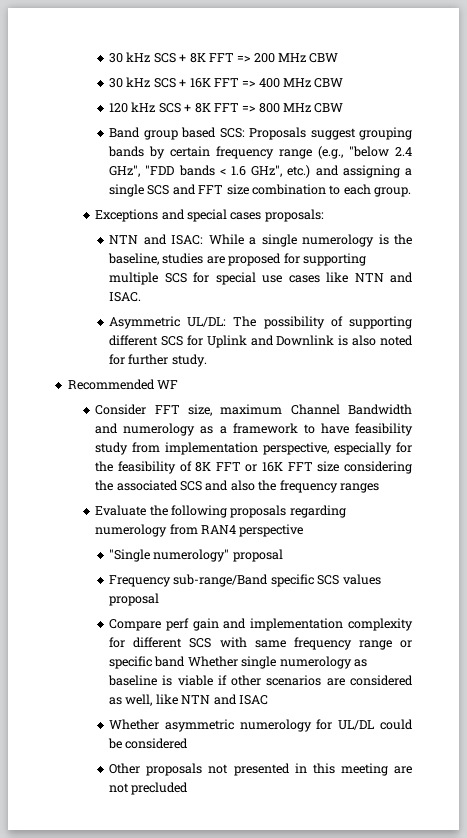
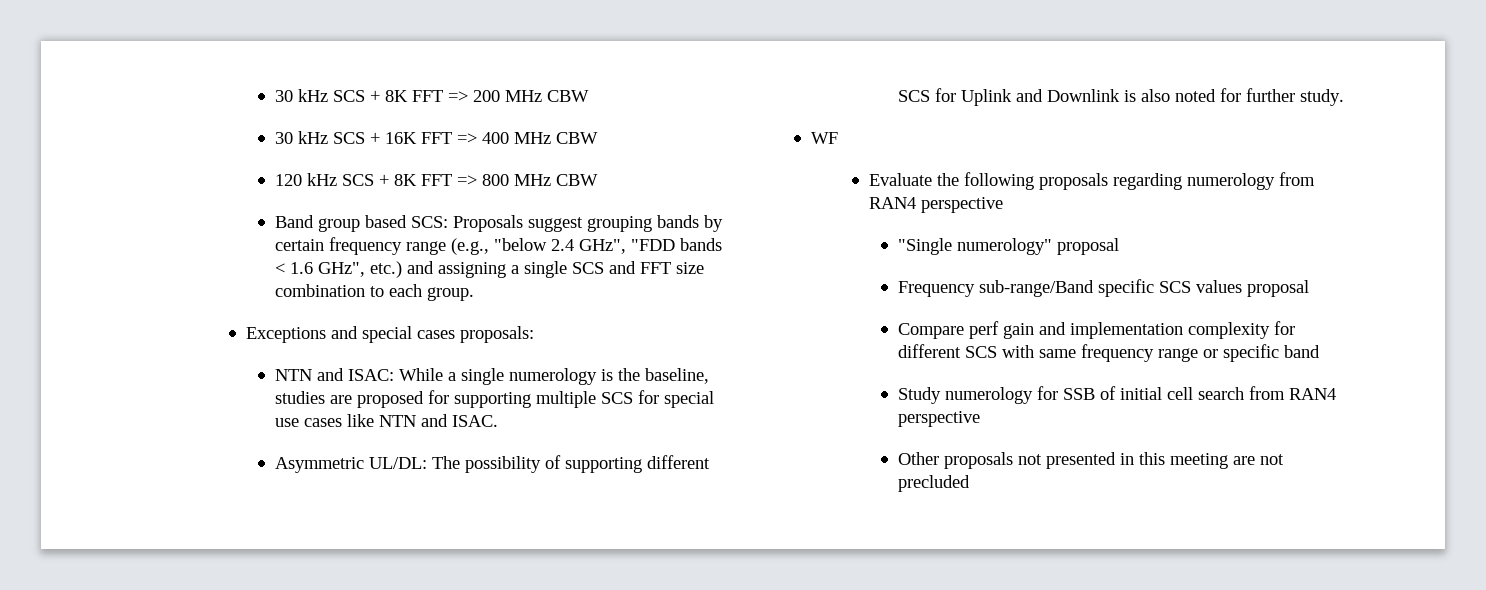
[67,379,155,390] Recommended -> (1345, 97) none
[95,404,412,416] [95,423,413,436] [95,442,412,455] [95,461,413,474] [95,480,379,493] // Consider FFT size, maximum Channel Bandwidth and numerology as a framework to have feasibility study from implementation perspective, especially for the feasibility of 8K FFT or 16K FFT size considering the associated SCS and also the frequency ranges -> (838, 138) none
[187,656,367,669] [108,675,414,686] [109,694,268,706] [109,719,413,732] [108,738,189,749] Whether single numerology as baseline is viable if other scenarios are considered as well, like NTN and ISAC // Whether asymmetric numerology for UL/DL could be considered -> [898,386,1337,404] [898,411,981,427] // Study numerology for SSB of initial cell search from RAN4 perspective

